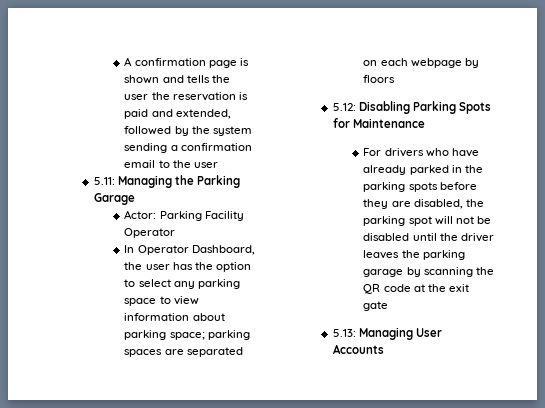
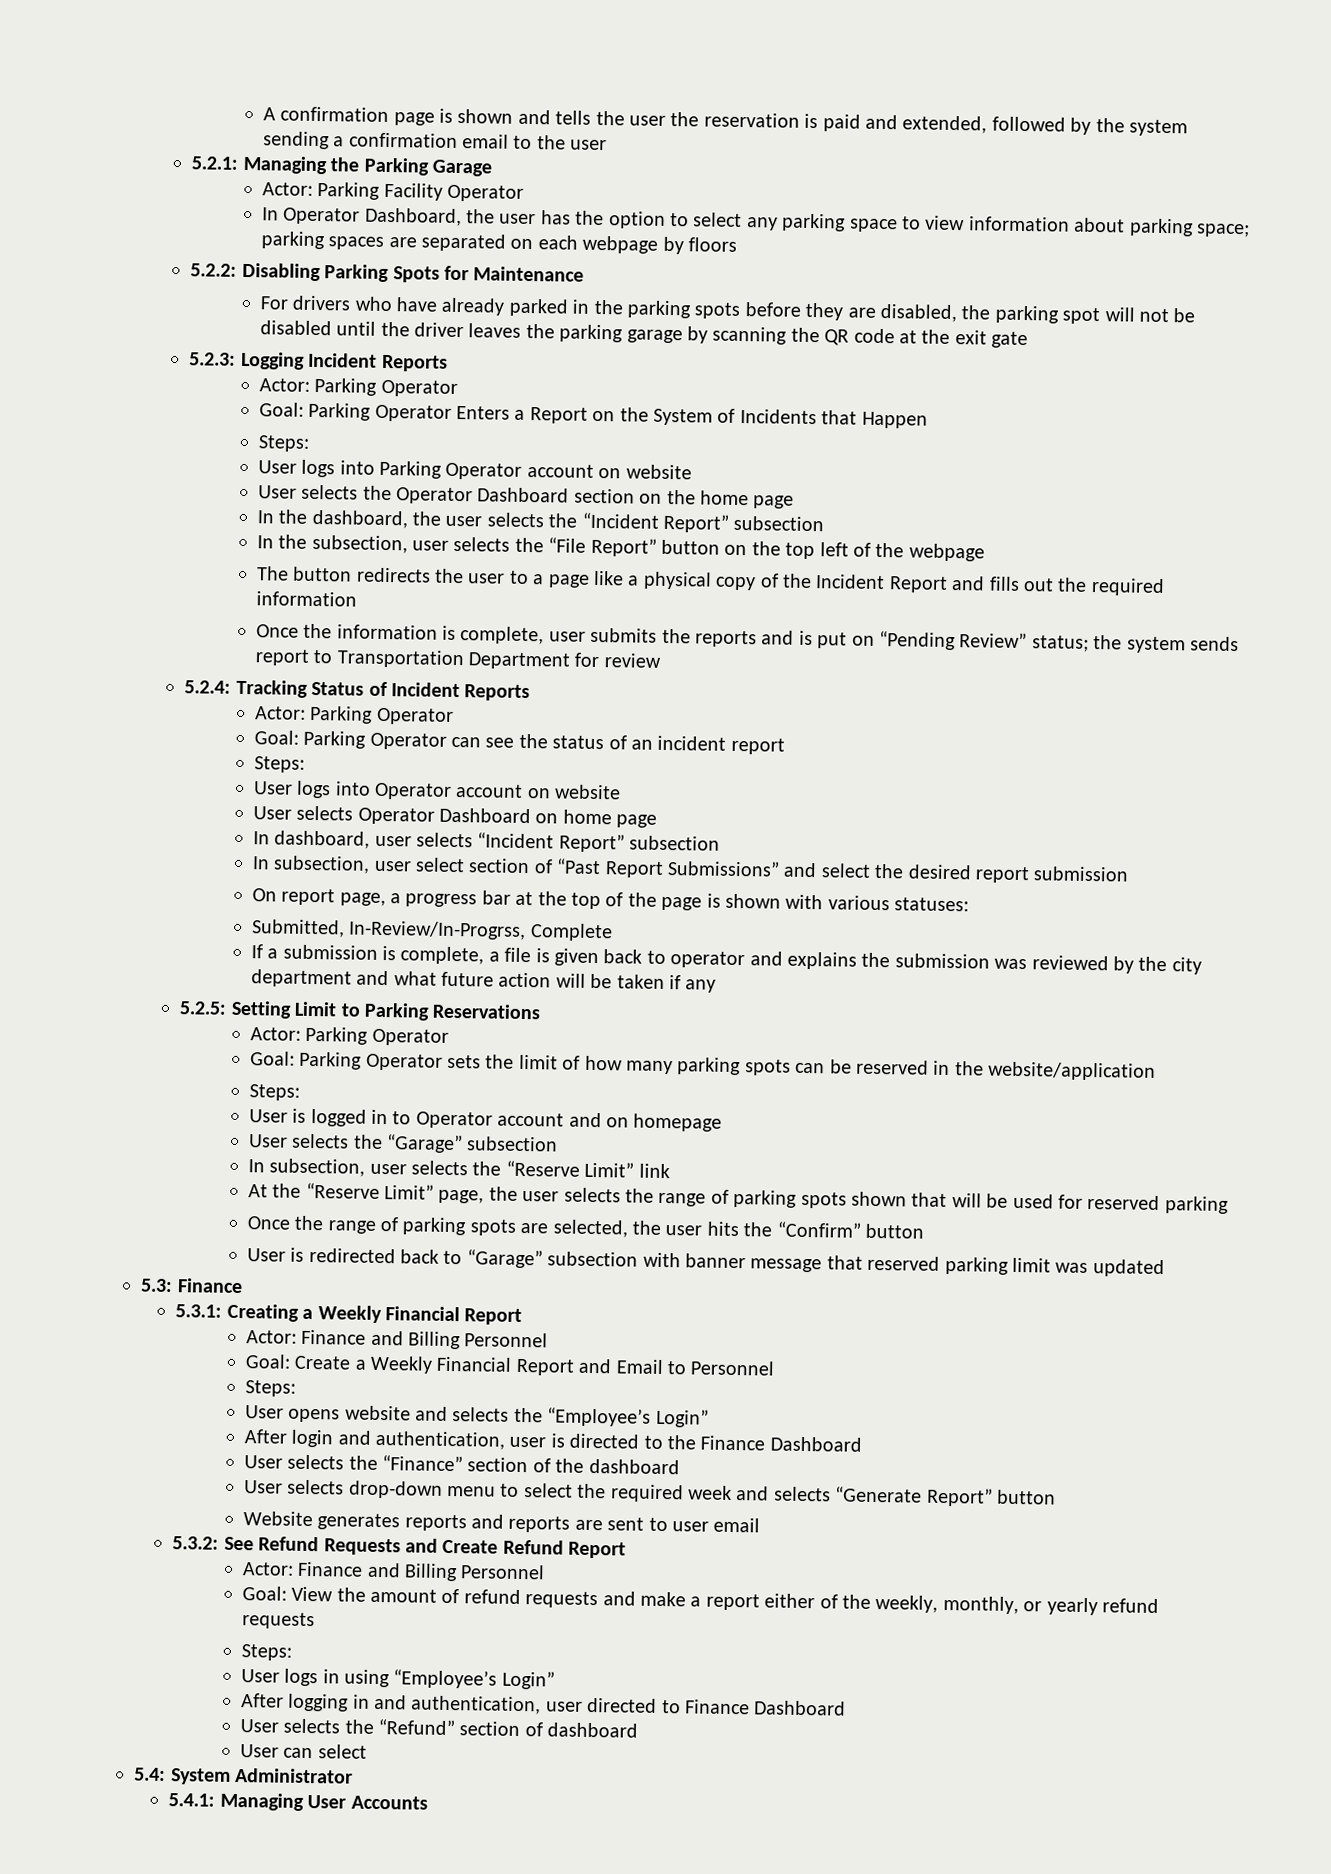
[93,177,115,185] 5.11: -> [191,156,239,170] 5.2.1:
[332,103,356,111] 5.12: -> [190,263,238,277] 5.2.2:
[332,329,356,337] 5.13: -> [189,351,448,372] [258,377,458,398] [258,402,928,429] [257,435,310,452] [257,459,692,480] [257,484,795,509] [256,509,825,533] [256,534,985,562] [256,566,1165,597] [255,591,357,607] [255,623,1239,654] [254,649,662,670] [184,679,531,702] [254,705,454,725] [253,730,785,755] [253,756,305,773] [252,780,622,800] [252,805,658,828] [252,830,721,853] [251,855,1130,884] [251,888,970,912] [250,919,613,942] [250,944,1202,975] [250,969,717,993] [179,1000,542,1021] [249,1026,449,1046] [249,1051,1157,1081] [248,1084,300,1101] [248,1108,723,1132] [247,1133,559,1154] [247,1158,670,1179] [247,1182,1229,1214] [246,1215,924,1239] [246,1247,1165,1278] [140,1278,243,1294] [175,1303,523,1326] [245,1329,549,1350] [244,1354,776,1376] [244,1380,296,1397] [244,1405,709,1428] [243,1429,862,1452] [243,1454,680,1475] [243,1479,1056,1507] [242,1511,761,1533] [172,1536,627,1559] [241,1561,546,1582] [241,1586,1159,1616] [241,1612,315,1630] [240,1644,292,1661] [240,1668,555,1690] [240,1693,847,1716] [239,1718,639,1738] [239,1744,367,1759] [134,1767,353,1785] [168,1793,216,1807] 5.2.3: Logging Incident Reports // Actor: Parking Operator // Goal: Parking Operator Enters a Report on the System of Incidents that Happen // Steps: // User logs into Parking Operator account on website // User selects the Operator Dashboard section on the home page // In the dashboard, the user selects the “Incident Report” subsection // In the subsection, user selects the “File Report” button on the top left of the webpage // The button redirects the user to a page like a physical copy of the Incident Report and fills out the required information // Once the information is complete, user submits the reports and is put on “Pending Review” status; the system sends report to Transportation Department for review // 5.2.4: Tracking Status of Incident Reports // Actor: Parking Operator // Goal: Parking Operator can see the status of an incident report // Steps: // User logs into Operator account on website // User selects Operator Dashboard on home page // In dashboard, user selects “Incident Report” subsection // In subsection, user select section of “Past Report Submissions” and select the desired report submission // On report page, a progress bar at the top of the page is shown with various statuses: // Submitted, In-Review/In-Progrss, Complete // If a submission is complete, a file is given back to operator and explains the submission was reviewed by the city department and what future action will be taken if any // 5.2.5: Setting Limit to Parking Reservations // Actor: Parking Operator // Goal: Parking Operator sets the limit of how many parking spots can be reserved in the website/application // Steps: // User is logged in to Operator account and on homepage // User selects the “Garage” subsection // In subsection, user selects the “Reserve Limit” link // At the “Reserve Limit” page, the user selects the range of parking spots shown that will be used for reserved parking // Once the range of parking spots are selected, the user hits the “Confirm” button // User is redirected back to “Garage” subsection with banner message that reserved parking limit was updated // 5.3: Finance // 5.3.1: Creating a Weekly Financial Report // Actor: Finance and Billing Personnel // Goal: Create a Weekly Financial Report and Email to Personnel // Steps: // User opens website and selects the “Employee’s Login” // After login and authentication, user is directed to the Finance Dashboard // User selects the “Finance” section of the dashboard // User selects drop-down menu to select the required week and selects “Generate Report” button // Website generates reports and reports are sent to user email // 5.3.2: See Refund Requests and Create Refund Report // Actor: Finance and Billing Personnel // Goal: View the amount of refund requests and make a report either of the weekly, monthly, or yearly refund requests // Steps: // User logs in using “Employee’s Login” // After logging in and authentication, user directed to Finance Dashboard // User selects the “Refund” section of dashboard // User can select // 5.4: System Administrator // 5.4.1:

